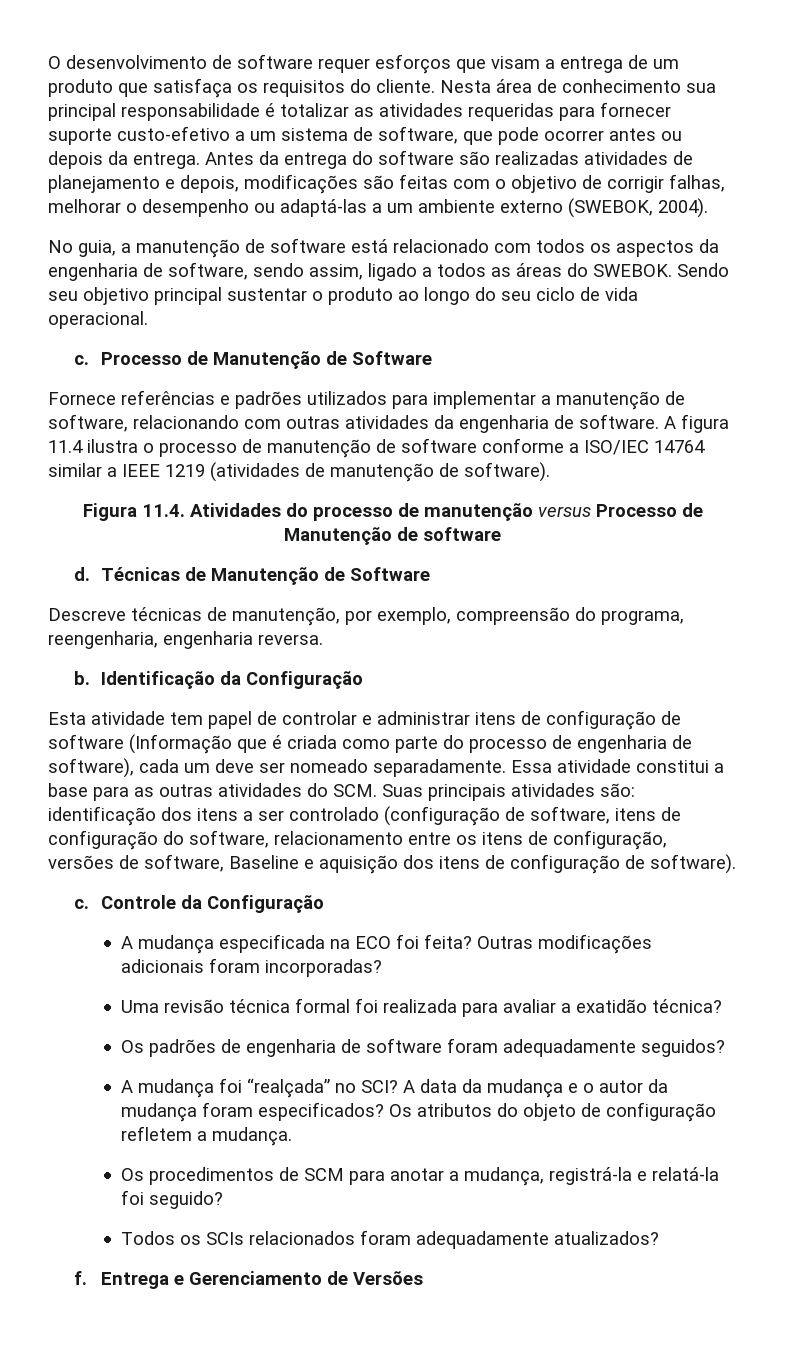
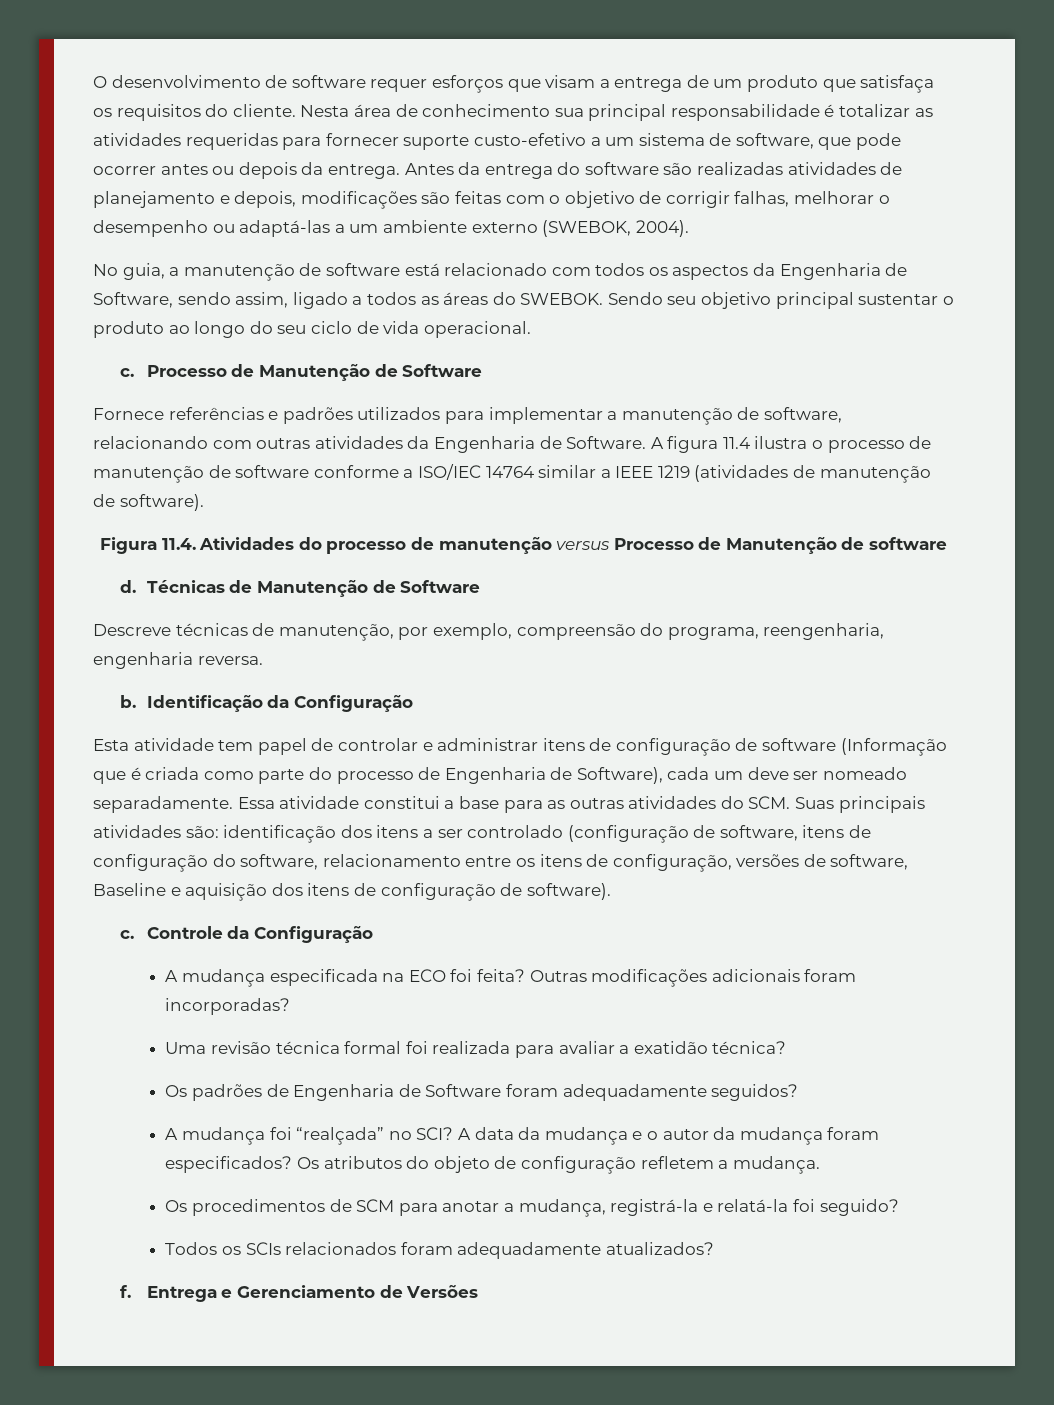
[48,262,248,281] engenharia de software, -> [779,263,908,280] [93,292,173,308] Engenharia de Software,
[459,414,659,433] engenharia de software. -> [433,436,647,453] Engenharia de Software.
[577,735,692,753] [48,758,134,778] engenharia de software), -> [444,767,663,784] Engenharia de Software),
[246,1038,443,1057] engenharia de software -> [293,1084,502,1101] Engenharia de Software

